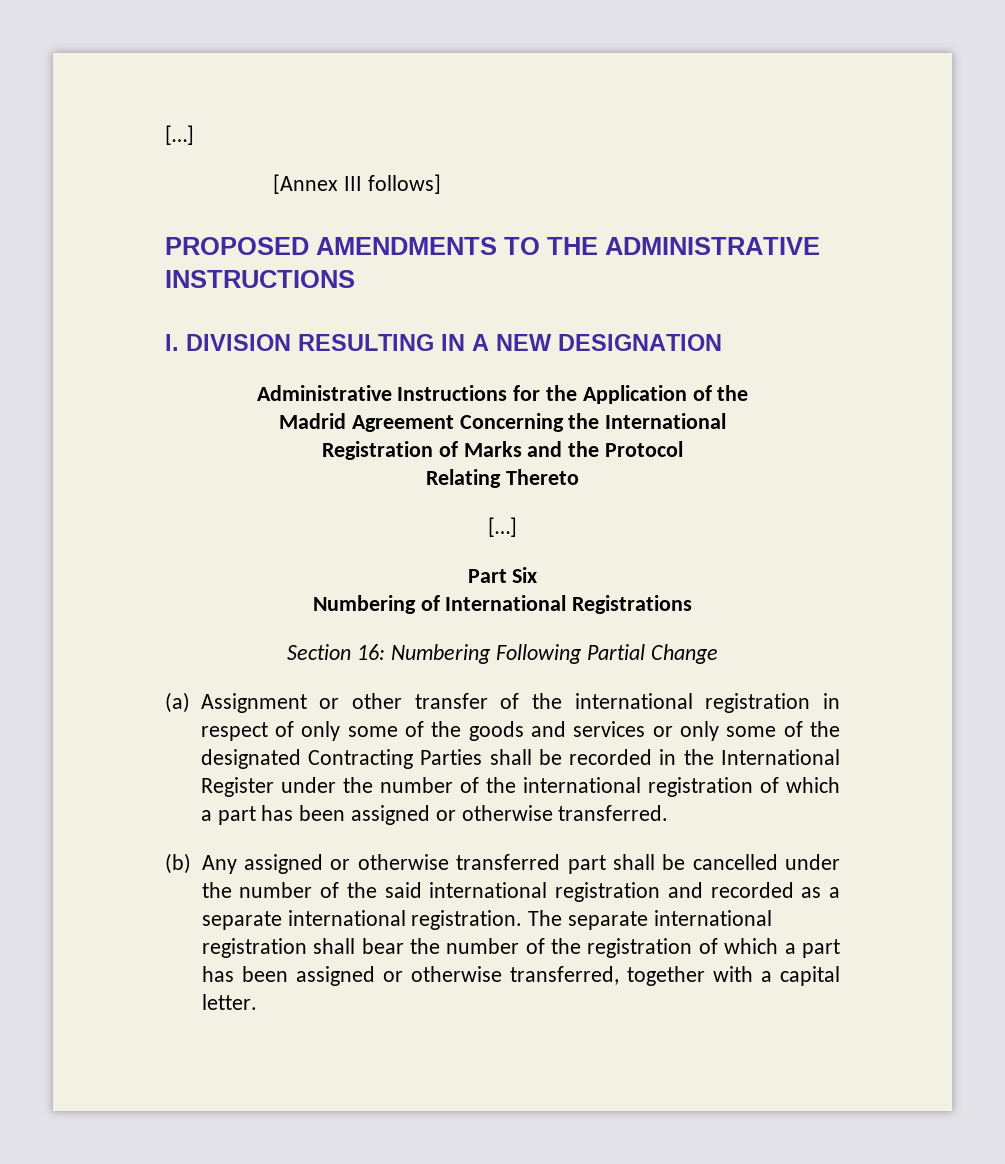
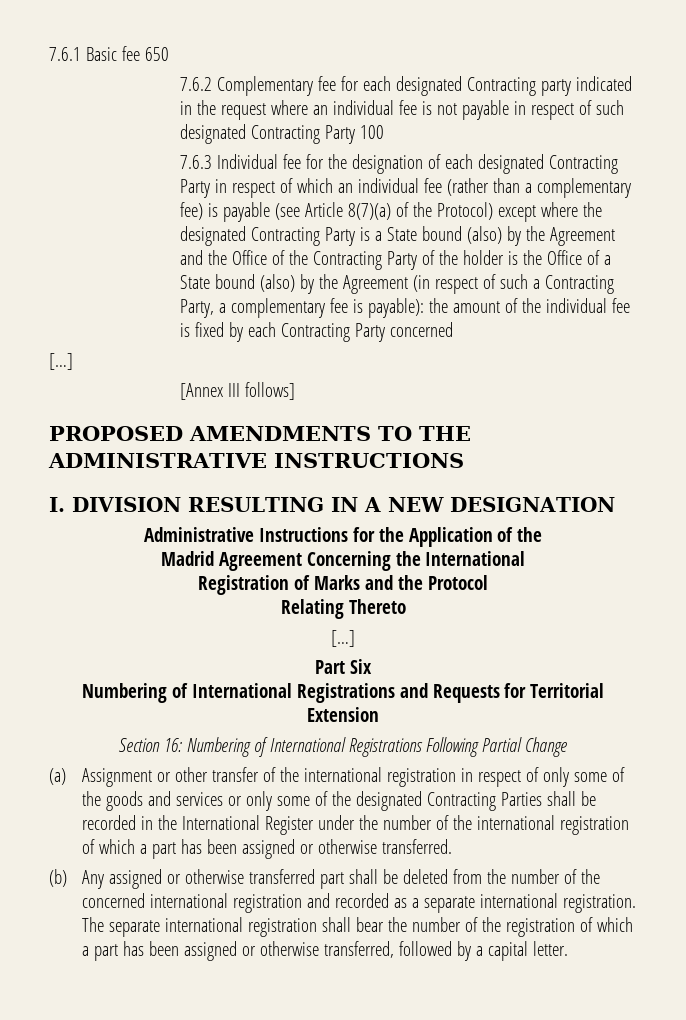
(165, 135) none -> [49,46,169,61] [180,76,633,96] [180,100,625,120] [180,124,385,144] [180,154,619,174] [180,178,632,198] [180,202,603,222] [180,226,616,246] [180,250,612,270] [180,274,615,294] [180,298,631,318] [180,322,454,342] 7.6.1 Basic fee 650 // 7.6.2 Complementary fee for each designated Contracting party indicated in the request where an individual fee is not payable in respect of such designated Contracting Party 100 // 7.6.3 Individual fee for the designation of each designated Contracting Party in respect of which an individual fee (rather than a complementary fee) is payable (see Article 8(7)(a) of the Protocol) except where the designated Contracting Party is a State bound (also) by the Agreement and the Office of the Contracting Party of the holder is the Office of a State bound (also) by the Agreement (in respect of such a Contracting Party, a complementary fee is payable): the amount of the individual fee is fixed by each Contracting Party concerned //
(693, 604) none -> [399,683,605,703] [307,707,379,722] and Requests for Territorial Extension
(492, 654) none -> [253,737,423,757] of International Registrations
[692,854,840,870] [201,882,422,898] cancelled under the number of the said -> [402,869,600,884] [81,893,145,908] deleted from the number of the concerned
[626,966,753,986] together with -> [398,941,471,961] followed by

